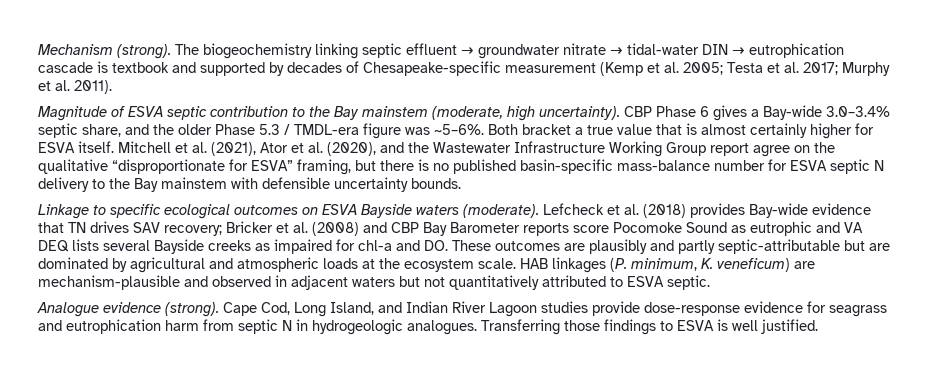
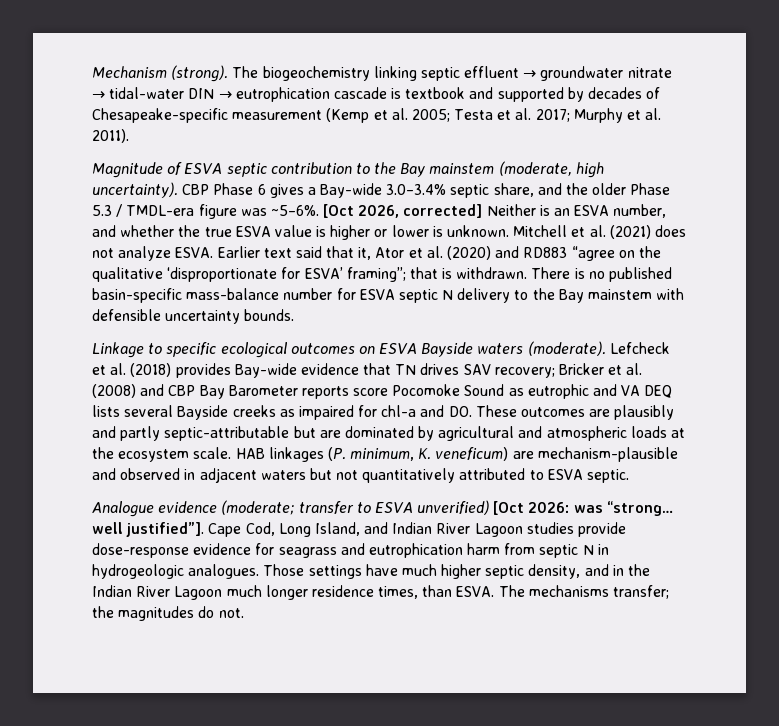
[488,123,874,139] [38,141,835,157] [38,159,414,175] Both bracket a true value that is almost certainly higher for ESVA itself. Mitchell et al. (2021), Ator et al. (2020), and the Wastewater Infrastructure Working Group report agree on the qualitative “disproportionate for ESVA” framing, but there -> [323,204,667,218] [92,225,686,240] [92,246,661,261] [92,267,571,282] [Oct 2026, corrected] Neither is an ESVA number, and whether the true ESVA value is higher or lower is unknown. Mitchell et al. (2021) does not analyze ESVA. Earlier text said that it, Ator et al. (2020) and RD883 “agree on the qualitative ‘disproportionate for ESVA’ framing”; that is withdrawn. There
[165,302,219,317] (strong). -> [221,500,673,516] [92,522,205,537] (moderate; transfer to ESVA unverified) [Oct 2026: was “strong… well justified”].
[481,319,818,335] Transferring those findings to ESVA is well justified. -> [263,564,651,579] [92,585,670,600] [92,606,244,621] Those settings have much higher septic density, and in the Indian River Lagoon much longer residence times, than ESVA. The mechanisms transfer; the magnitudes do not.

